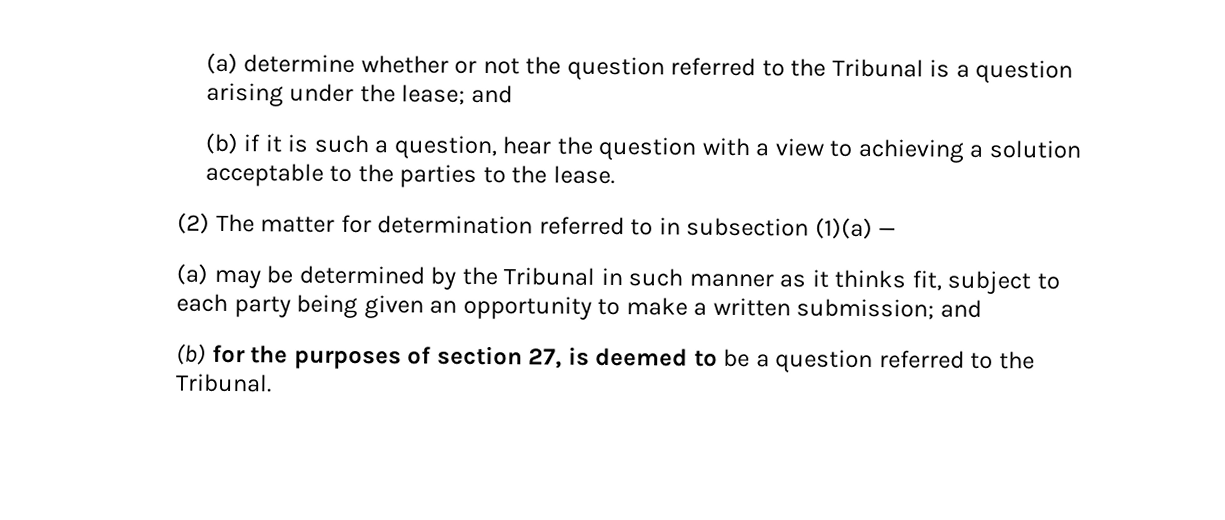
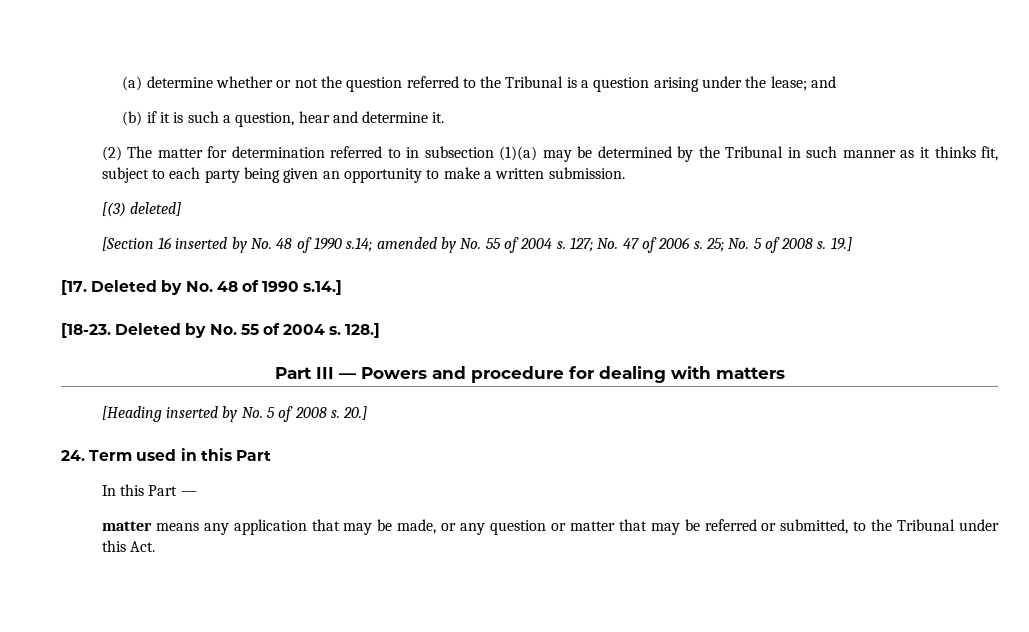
[556,136,1081,163] [204,162,615,188] the question with a view to achieving a solution acceptable to the parties to the lease. -> [332,111,445,123] and determine it.
[878,228,897,237] [176,263,209,285] — // (a) -> (538, 153) none
[796,298,982,320] [176,343,1035,374] [175,373,273,393] submission; and // (b) for the purposes of section 27, is deemed to be a question referred to the Tribunal. -> [548,167,625,179] [101,202,182,217] [101,237,852,253] [61,280,343,295] [61,323,381,338] [274,366,785,383] [101,406,368,422] [61,448,271,461] [101,484,197,496] [101,519,1000,535] [101,540,156,552] submission. // [(3) deleted] // [Section 16 inserted by No. 48 of 1990 s.14; amended by No. 55 of 2004 s. 127; No. 47 of 2006 s. 25; No. 5 of 2008 s. 19.] // [17. Deleted by No. 48 of 1990 s.14.] // [18-23. Deleted by No. 55 of 2004 s. 128.] // Part III — Powers and procedure for dealing with matters // [Heading inserted by No. 5 of 2008 s. 20.] // 24. Term used in this Part // In this Part — // matter means any application that may be made, or any question or matter that may be referred or submitted, to the Tribunal under this Act.

